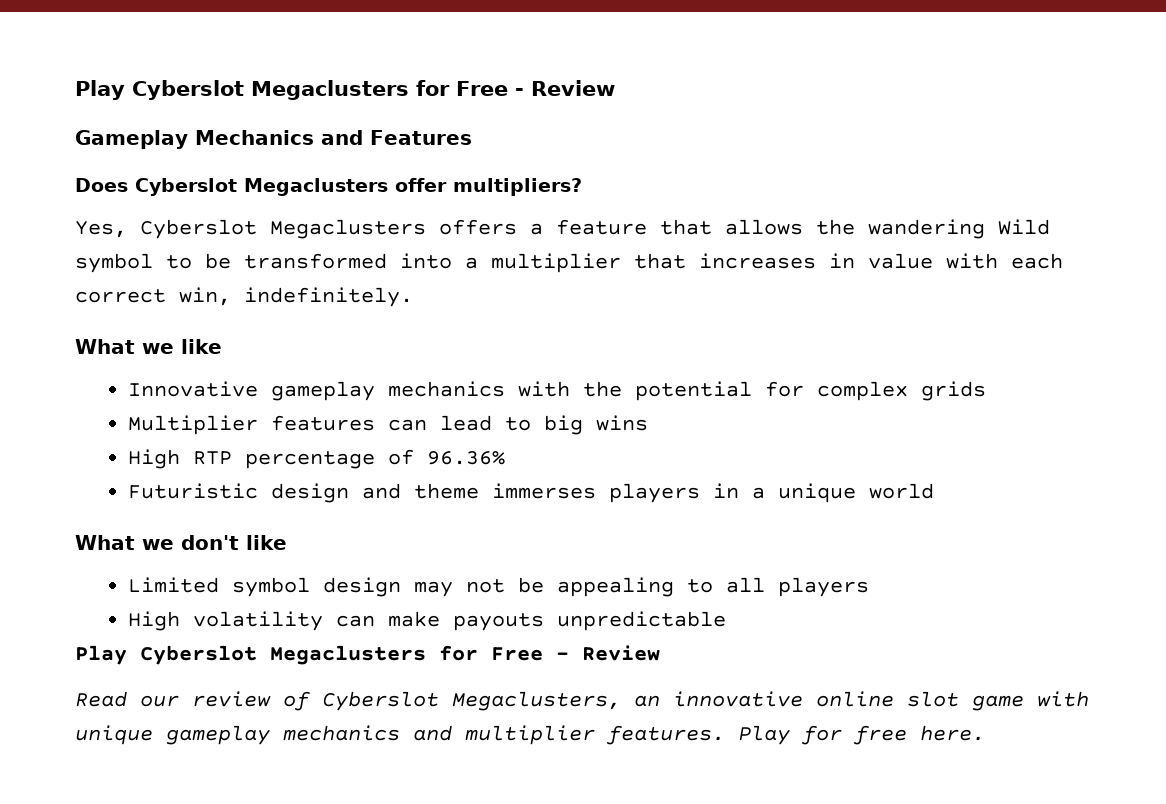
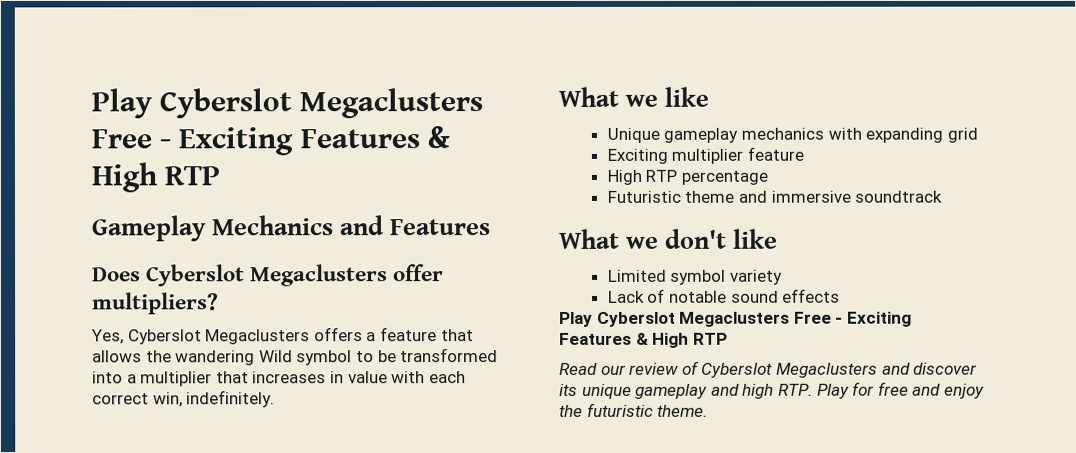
[75,80,615,100] Play Cyberslot Megaclusters for Free - Review -> [91,88,484,119] [91,126,450,156] [91,162,221,193] Play Cyberslot Megaclusters Free - Exciting Features & High RTP
[128,381,259,397] Innovative -> [606,127,660,143] Unique
[583,381,987,401] [128,415,649,435] the potential for complex grids // Multiplier features can lead to big wins -> [865,127,978,143] [606,146,804,164] expanding grid // Exciting multiplier feature
[388,449,506,465] of 96.36% -> (768, 177) none
[271,483,935,503] design and theme immerses players in a unique world -> [684,190,943,203] theme and immersive soundtrack
[323,577,870,597] [128,611,727,631] [75,645,660,665] design may not be appealing to all players // High volatility can make payouts unpredictable // Play Cyberslot Megaclusters for Free - Review -> [729,269,783,285] [607,288,841,303] [559,311,912,327] [559,332,728,348] variety // Lack of notable sound effects // Play Cyberslot Megaclusters Free - Exciting Features & High RTP
[452,691,1089,711] [75,725,985,745] Megaclusters, an innovative online slot game with unique gameplay mechanics and multiplier features. Play for free here. -> [775,362,978,378] [559,381,985,399] [559,402,709,417] Megaclusters and discover its unique gameplay and high RTP. Play for free and enjoy the futuristic theme.

